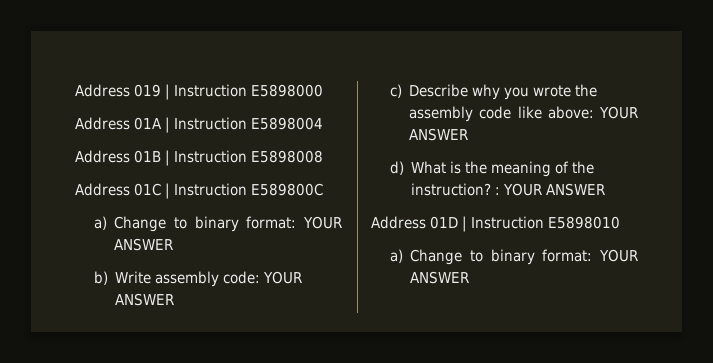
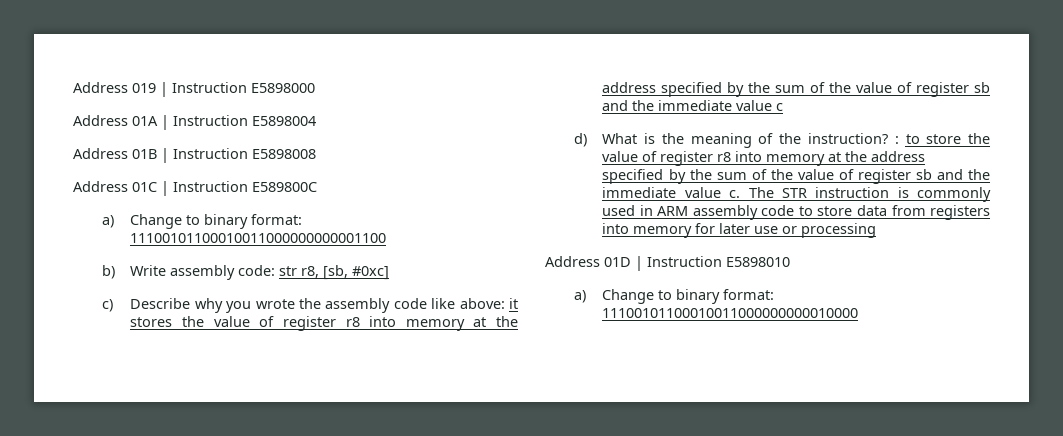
[303,216,342,229] [114,238,174,251] YOUR ANSWER -> [130,233,387,243] 11100101100010011000000000001100
[263,271,303,284] [115,293,175,306] YOUR ANSWER -> [279,265,390,280] str r8, [sb, #0xc]
[599,106,638,119] [409,128,469,141] YOUR ANSWER -> [509,298,518,309] [130,316,519,331] [602,82,991,97] [602,100,784,111] it stores the value of register r8 into memory at the address specified by the sum of the value of register sb and the immediate value c
[503,183,606,196] YOUR ANSWER -> [905,133,991,144] [602,151,926,166] [602,169,990,184] [602,187,991,202] [602,205,990,220] [602,223,877,238] to store the value of register r8 into memory at the address specified by the sum of the value of register sb and the immediate value c. The STR instruction is commonly used in ARM assembly code to store data from registers into memory for later use or processing
[599,249,638,262] [410,271,470,284] YOUR ANSWER -> [602,308,859,318] 11100101100010011000000000010000

